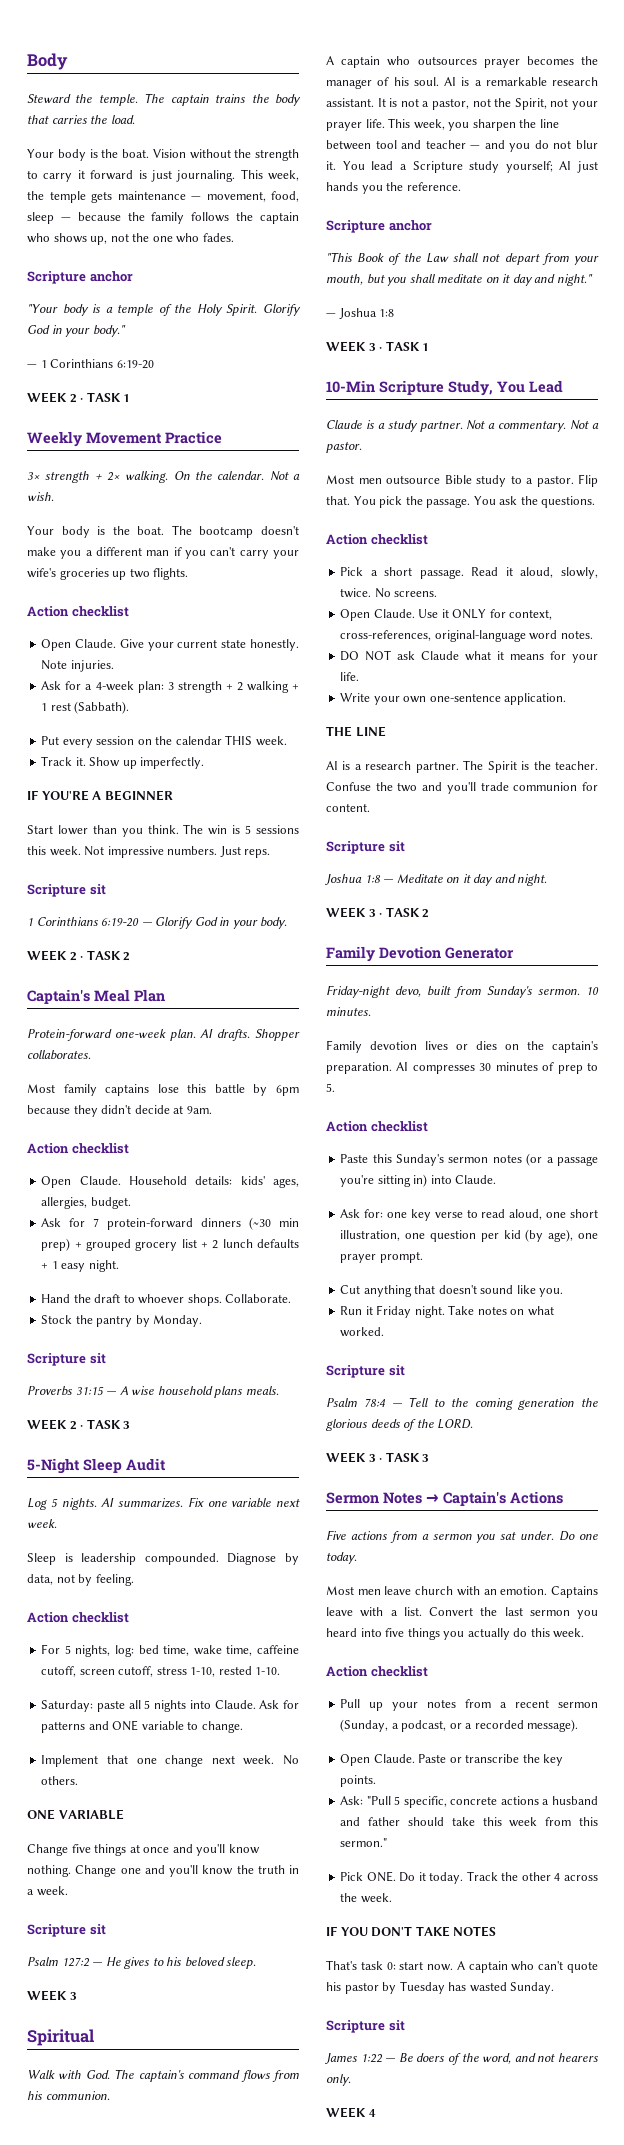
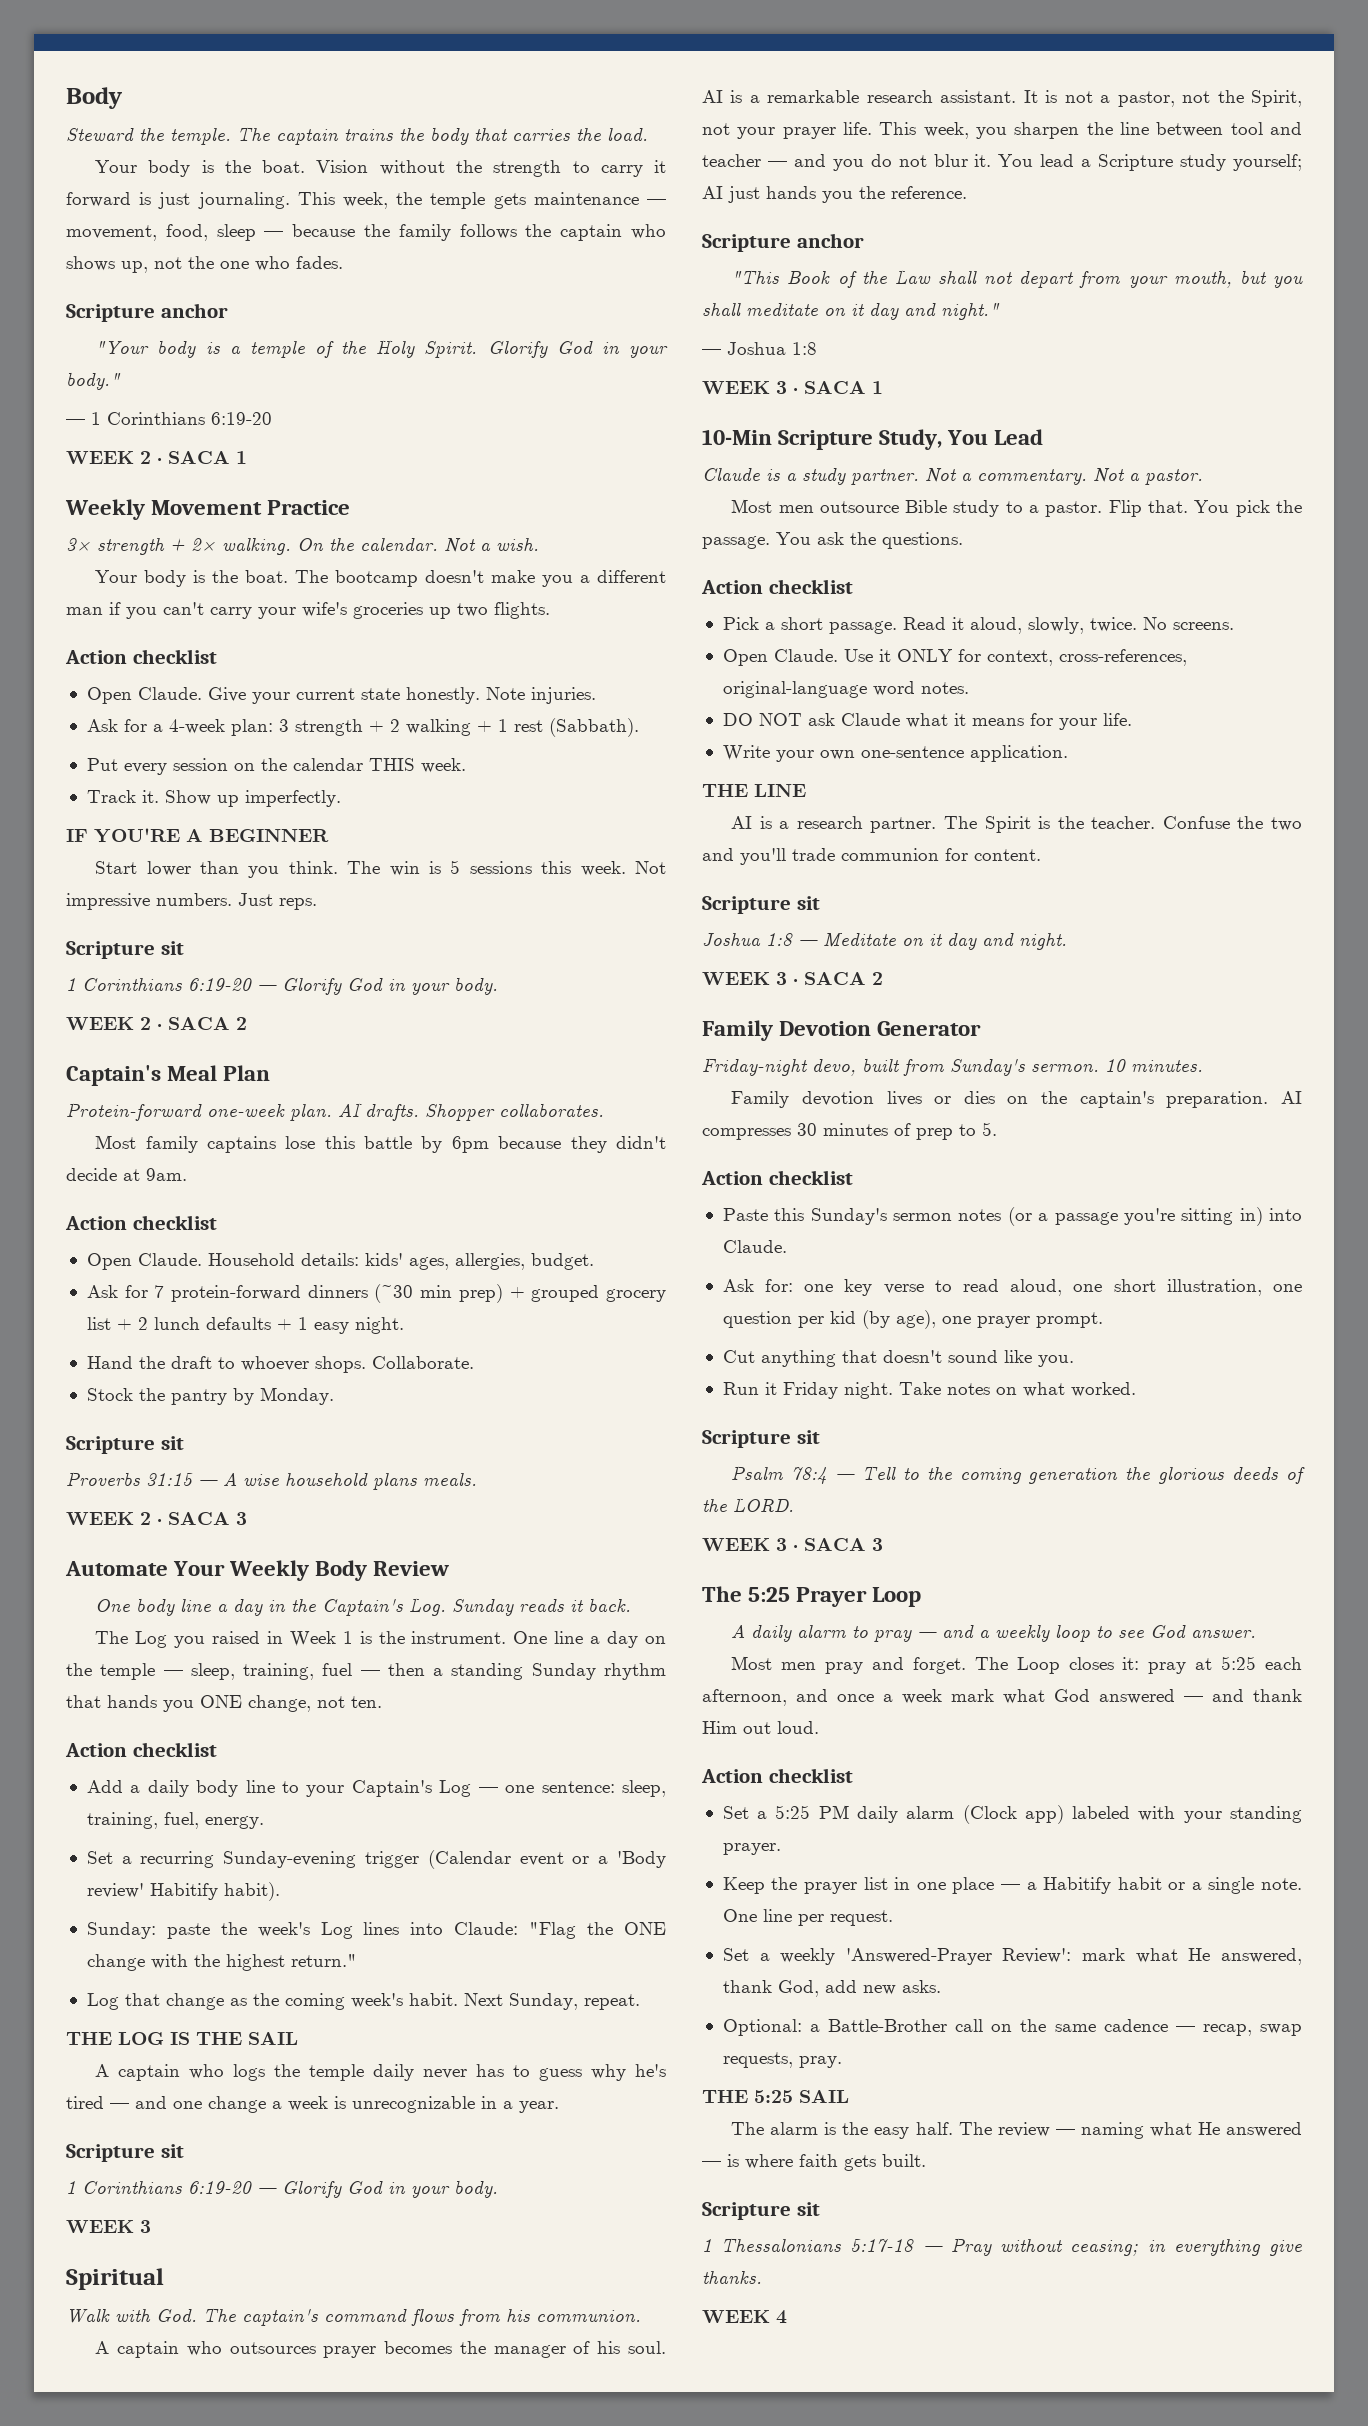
[86,392,121,402] TASK -> [168,451,230,464] SACA
[86,950,121,960] TASK -> [168,1017,230,1030] SACA
[86,1419,131,1429] [27,1458,166,1474] [27,1497,300,1510] [27,1519,57,1528] [27,1553,299,1565] [27,1574,134,1586] [27,1612,129,1623] [41,1644,299,1657] [41,1666,281,1677] [41,1700,300,1712] [41,1720,243,1733] [41,1755,299,1767] [41,1776,79,1785] [27,1809,124,1820] [27,1844,260,1856] [27,1865,285,1877] TASK 3 // 5-Night Sleep Audit // Log 5 nights. AI summarizes. Fix one variable next week. // Sleep is leadership compounded. Diagnose by data, not by feeling. // Action checklist // For 5 nights, log: bed time, wake time, caffeine cutoff, screen cutoff, stress 1-10, rested 1-10. // Saturday: paste all 5 nights into Claude. Ask for patterns and ONE variable to change. // Implement that one change next week. No others. // ONE VARIABLE // Change five things at once and you'll know nothing. Change one and you'll know the truth -> [168,1512,247,1525] [65,1560,450,1581] [95,1598,632,1616] [95,1631,666,1648] [66,1663,666,1680] [66,1695,382,1712] [65,1742,217,1757] [86,1780,666,1797] [86,1812,264,1829] [86,1850,666,1869] [86,1882,280,1901] [86,1922,666,1939] [86,1954,357,1971] [86,1993,640,2010] [66,2032,298,2045] [95,2064,666,2081] [66,2096,475,2113] SACA 3 // Automate Your Weekly Body Review // One body line a day in the Captain's Log. Sunday reads it back. // The Log you raised in Week 1 is the instrument. One line a day on the temple — sleep, training, fuel — then a standing Sunday rhythm that hands you ONE change, not ten. // Action checklist // Add a daily body line to your Captain's Log — one sentence: sleep, training, fuel, energy. // Set a recurring Sunday-evening trigger (Calendar event or a 'Body review' Habitify habit). // Sunday: paste the week's Log lines into Claude: "Flag the ONE change with the highest return." // Log that change as the coming week's habit. Next Sunday, repeat. // THE LOG IS THE SAIL // A captain who logs the temple daily never has to guess why he's tired — and one change a week is unrecognizable
[36,1886,68,1896] [27,1924,106,1937] [27,1957,257,1969] week. // Scripture sit // Psalm 127:2 — He gives to his beloved sleep. -> [519,2101,559,2113] [66,2144,184,2162] [66,2180,498,2198] year. // Scripture sit // 1 Corinthians 6:19-20 — Glorify God in your body.
[385,341,420,351] TASK -> [804,381,866,394] SACA
[385,907,420,917] TASK -> [804,972,866,985] SACA
[385,1452,430,1462] [326,1491,563,1506] [326,1530,598,1543] [326,1552,357,1564] [326,1586,598,1598] [326,1607,598,1619] [326,1628,585,1640] [326,1666,428,1677] [340,1699,598,1711] [340,1719,579,1732] [340,1754,564,1766] [340,1775,377,1787] [340,1796,598,1808] [340,1817,598,1827] [340,1838,388,1847] [340,1871,598,1884] [340,1893,392,1903] [326,1926,497,1937] [326,1960,598,1973] [326,1981,555,1994] [326,2020,405,2033] [325,2053,599,2065] [326,2074,351,2086] TASK 3 // Sermon Notes → Captain's Actions // Five actions from a sermon you sat under. Do one today. // Most men leave church with an emotion. Captains leave with a list. Convert the last sermon you heard into five things you actually do this week. // Action checklist // Pull up your notes from a recent sermon (Sunday, a podcast, or a recorded message). // Open Claude. Paste or transcribe the key points. // Ask: "Pull 5 specific, concrete actions a husband and father should take this week from this sermon." // Pick ONE. Do it today. Track the other 4 across the week. // IF YOU DON'T TAKE NOTES // That's task 0: start now. A captain who can't quote his pastor by Tuesday has wasted Sunday. // Scripture sit // James 1:22 — Be doers of the word, and not hearers only. -> [804,1538,883,1551] [702,1586,922,1607] [731,1624,1257,1642] [731,1656,1303,1674] [702,1689,1302,1706] [702,1721,819,1734] [701,1768,853,1783] [722,1805,1302,1824] [722,1843,781,1855] [722,1877,1302,1894] [722,1909,893,1926] [722,1948,1302,1965] [722,1980,941,1997] [722,2019,1302,2036] [722,2052,842,2068] [702,2090,849,2103] [731,2122,1302,2139] [702,2154,926,2171] [702,2202,820,2220] [702,2238,1302,2256] [702,2271,762,2284] SACA 3 // The 5:25 Prayer Loop // A daily alarm to pray — and a weekly loop to see God answer. // Most men pray and forget. The Loop closes it: pray at 5:25 each afternoon, and once a week mark what God answered — and thank Him out loud. // Action checklist // Set a 5:25 PM daily alarm (Clock app) labeled with your standing prayer. // Keep the prayer list in one place — a Habitify habit or a single note. One line per request. // Set a weekly 'Answered-Prayer Review': mark what He answered, thank God, add new asks. // Optional: a Battle-Brother call on the same cadence — recap, swap requests, pray. // THE 5:25 SAIL // The alarm is the easy half. The review — naming what He answered — is where faith gets built. // Scripture sit // 1 Thessalonians 5:17-18 — Pray without ceasing; in everything give thanks.

